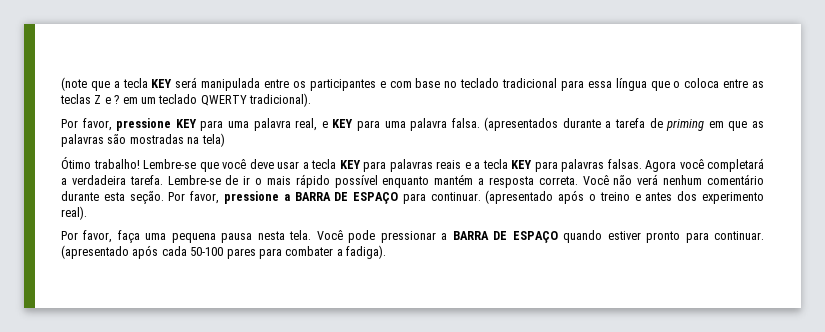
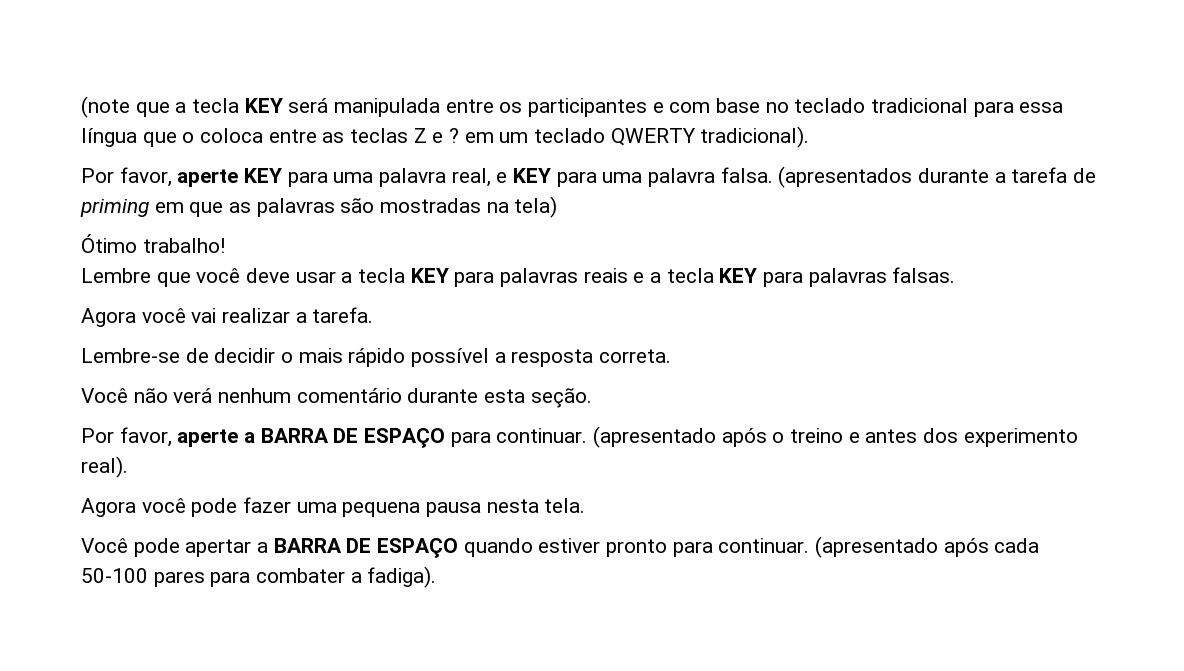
[116,118,172,131] pressione -> [177,169,239,187] aperte
[143,159,196,169] Lembre-se -> [81,268,151,283] // Lembre
[645,158,764,172] [61,175,126,185] Agora você completará a verdadeira -> [81,308,307,327] // Agora você vai realizar a
(163, 180) none -> (374, 315) //
[243,176,251,185] ir -> [214,348,276,363] decidir
[382,174,474,188] enquanto mantém -> (490, 357) none
(578, 180) none -> (672, 356) //
[168,191,279,204] Por favor, pressione -> [81,427,239,447] // Por favor, aperte
[61,230,140,243] Por favor, faça -> [81,497,292,517] Agora você pode fazer
(312, 235) none -> (586, 505) //
[380,231,436,243] pressionar -> [185,539,252,557] apertar

